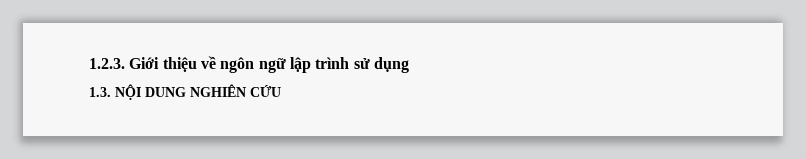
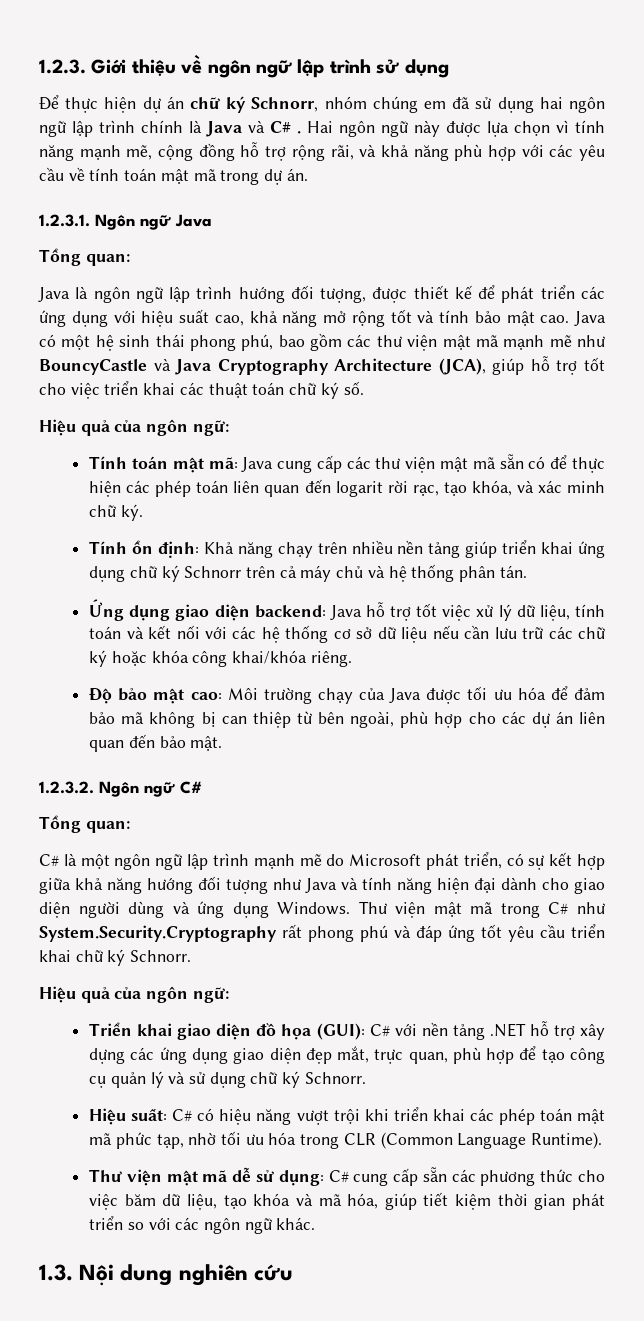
[89,84,281,100] 1.3. NỘI DUNG NGHIÊN CỨU -> [39,95,605,113] [39,120,605,137] [39,142,605,161] [39,167,308,185] [39,214,212,230] [39,248,130,266] [38,285,605,303] [39,309,606,327] [39,333,605,351] [39,356,605,375] [39,381,364,399] [39,419,229,436] [89,454,605,473] [89,479,606,497] [89,504,143,521] [89,540,605,558] [89,564,527,582] [89,599,605,621] [89,625,605,643] [89,650,352,667] [89,686,605,704] [89,711,606,728] [89,734,223,752] [39,781,202,797] [39,815,130,833] [39,852,605,870] [39,876,605,894] [39,901,606,918] [39,924,605,942] [39,949,192,966] [39,986,229,1003] [89,1021,606,1040] [89,1046,606,1064] [89,1071,366,1088] [89,1107,606,1125] [89,1131,603,1149] [89,1167,606,1186] [89,1192,605,1210] [89,1216,316,1234] [39,1264,293,1286] Để thực hiện dự án chữ ký Schnorr, nhóm chúng em đã sử dụng hai ngôn ngữ lập trình chính là Java và C# . Hai ngôn ngữ này được lựa chọn vì tính năng mạnh mẽ, cộng đồng hỗ trợ rộng rãi, và khả năng phù hợp với các yêu cầu về tính toán mật mã trong dự án. // 1.2.3.1. Ngôn ngữ Java // Tổng quan: // Java là ngôn ngữ lập trình hướng đối tượng, được thiết kế để phát triển các ứng dụng với hiệu suất cao, khả năng mở rộng tốt và tính bảo mật cao. Java có một hệ sinh thái phong phú, bao gồm các thư viện mật mã mạnh mẽ như BouncyCastle và Java Cryptography Architecture (JCA), giúp hỗ trợ tốt cho việc triển khai các thuật toán chữ ký số. // Hiệu quả của ngôn ngữ: // Tính toán mật mã: Java cung cấp các thư viện mật mã sẵn có để thực hiện các phép toán liên quan đến logarit rời rạc, tạo khóa, và xác minh chữ ký. // Tính ổn định: Khả năng chạy trên nhiều nền tảng giúp triển khai ứng dụng chữ ký Schnorr trên cả máy chủ và hệ thống phân tán. // Ứng dụng giao diện backend: Java hỗ trợ tốt việc xử lý dữ liệu, tính toán và kết nối với các hệ thống cơ sở dữ liệu nếu cần lưu trữ các chữ ký hoặc khóa công khai/khóa riêng. // Độ bảo mật cao: Môi trường chạy của Java được tối ưu hóa để đảm bảo mã không bị can thiệp từ bên ngoài, phù hợp cho các dự án liên quan đến bảo mật. // 1.2.3.2. Ngôn ngữ C# // Tổng quan: // C# là một ngôn ngữ lập trình mạnh mẽ do Microsoft phát triển, có sự kết hợp giữa khả năng hướng đối tượng như Java và tính năng hiện đại dành cho giao diện người dùng và ứng dụng Windows. Thư viện mật mã trong C# như System.Security.Cryptography rất phong phú và đáp ứng tốt yêu cầu triển khai chữ ký Schnorr. // Hiệu quả của ngôn ngữ: // Triển khai giao diện đồ họa (GUI): C# với nền tảng .NET hỗ trợ xây dựng các ứng dụng giao diện đẹp mắt, trực quan, phù hợp để tạo công cụ quản lý và sử dụng chữ ký Schnorr. // Hiệu suất: C# có hiệu năng vượt trội khi triển khai các phép toán mật mã phức tạp, nhờ tối ưu hóa trong CLR (Common Language Runtime). // Thư viện mật mã dễ sử dụng: C# cung cấp sẵn các phương thức cho việc băm dữ liệu, tạo khóa và mã hóa, giúp tiết kiệm thời gian phát triển so với các ngôn ngữ khác. // 1.3. Nội dung nghiên cứu

